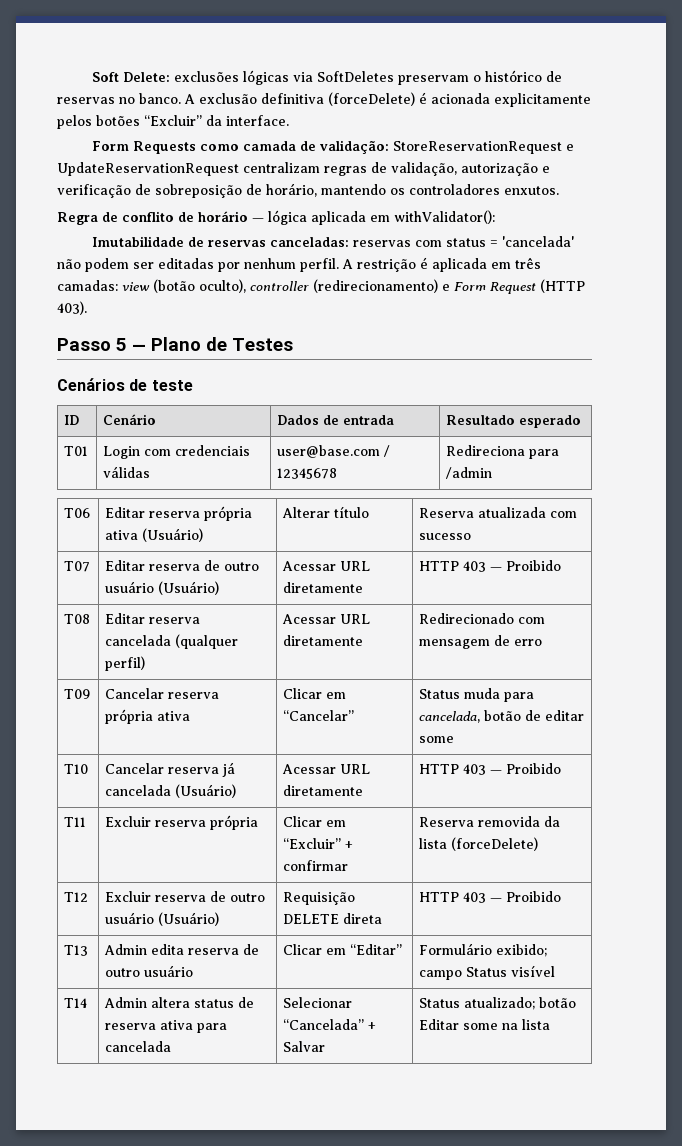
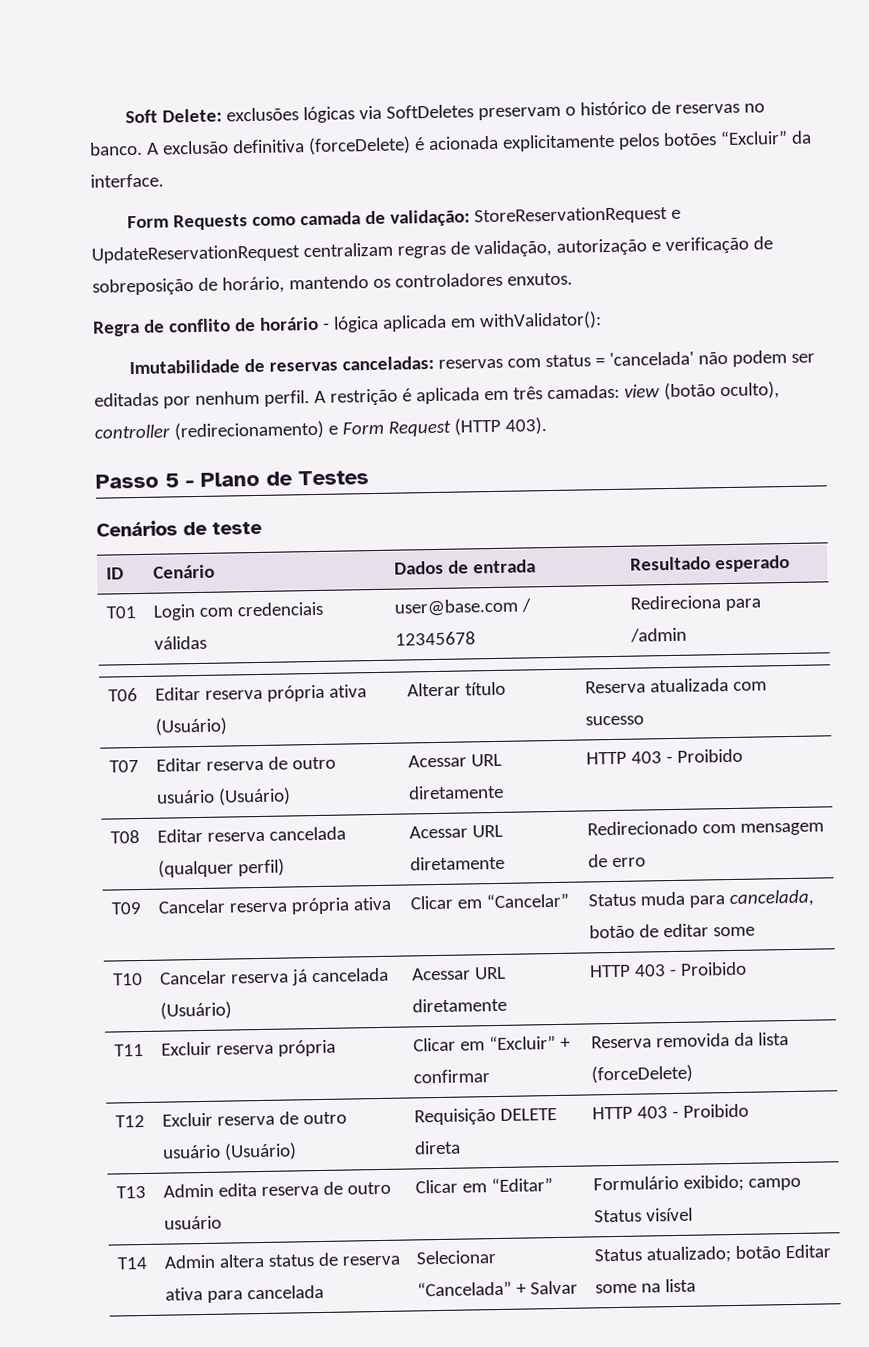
[252,218,264,222] — -> [322,322,330,330] -
[132,344,146,351] — -> [185,480,194,488] -
[490,567,503,571] — -> [665,755,673,764] -
[490,770,503,774] — -> [669,968,677,977] -
[490,898,503,902] — -> [671,1110,679,1119] -

